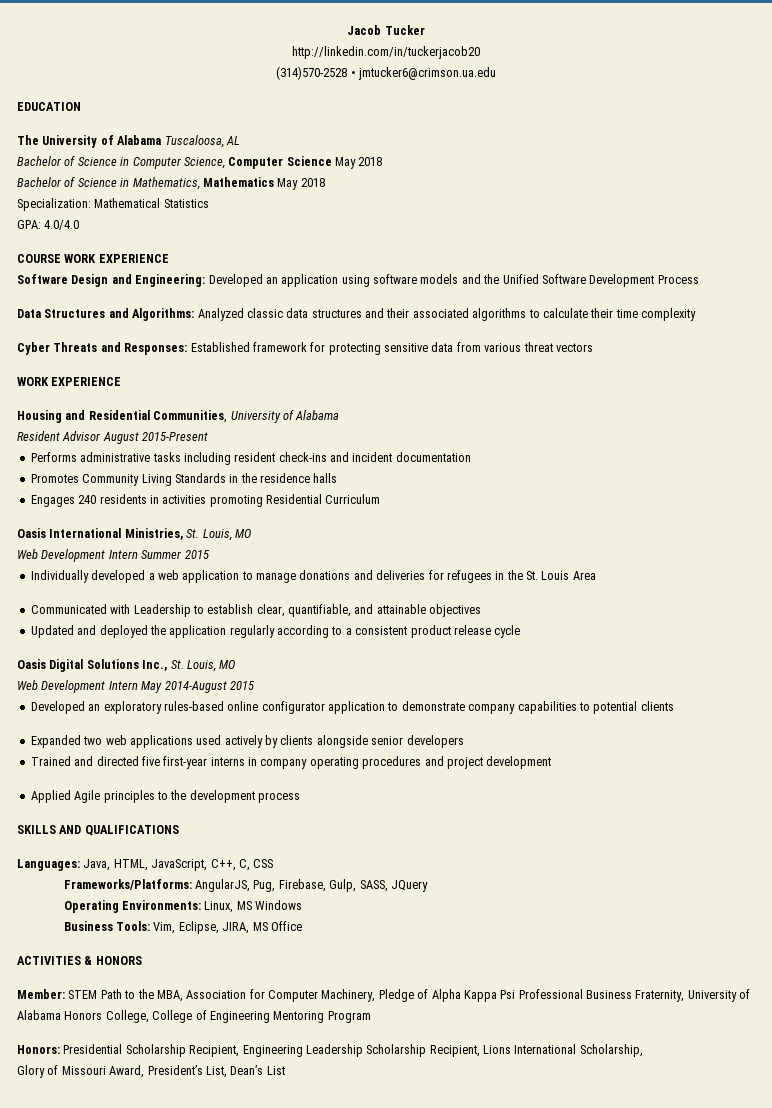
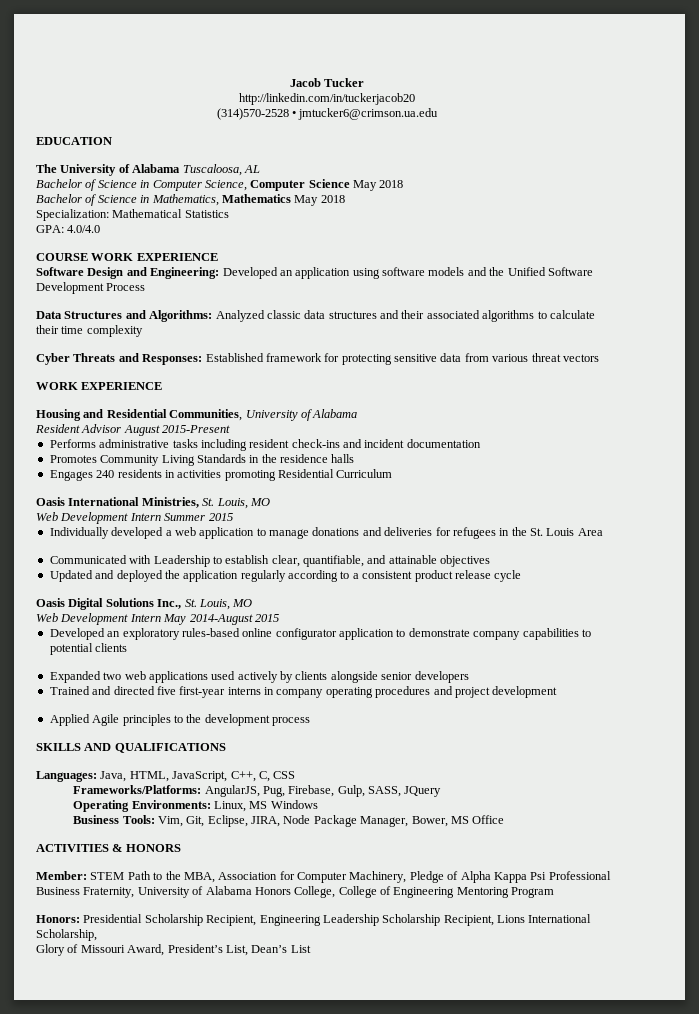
(176, 928) none -> [186,816,205,827] Git,
(250, 928) none -> [283,815,448,827] Node Package Manager, Bower,

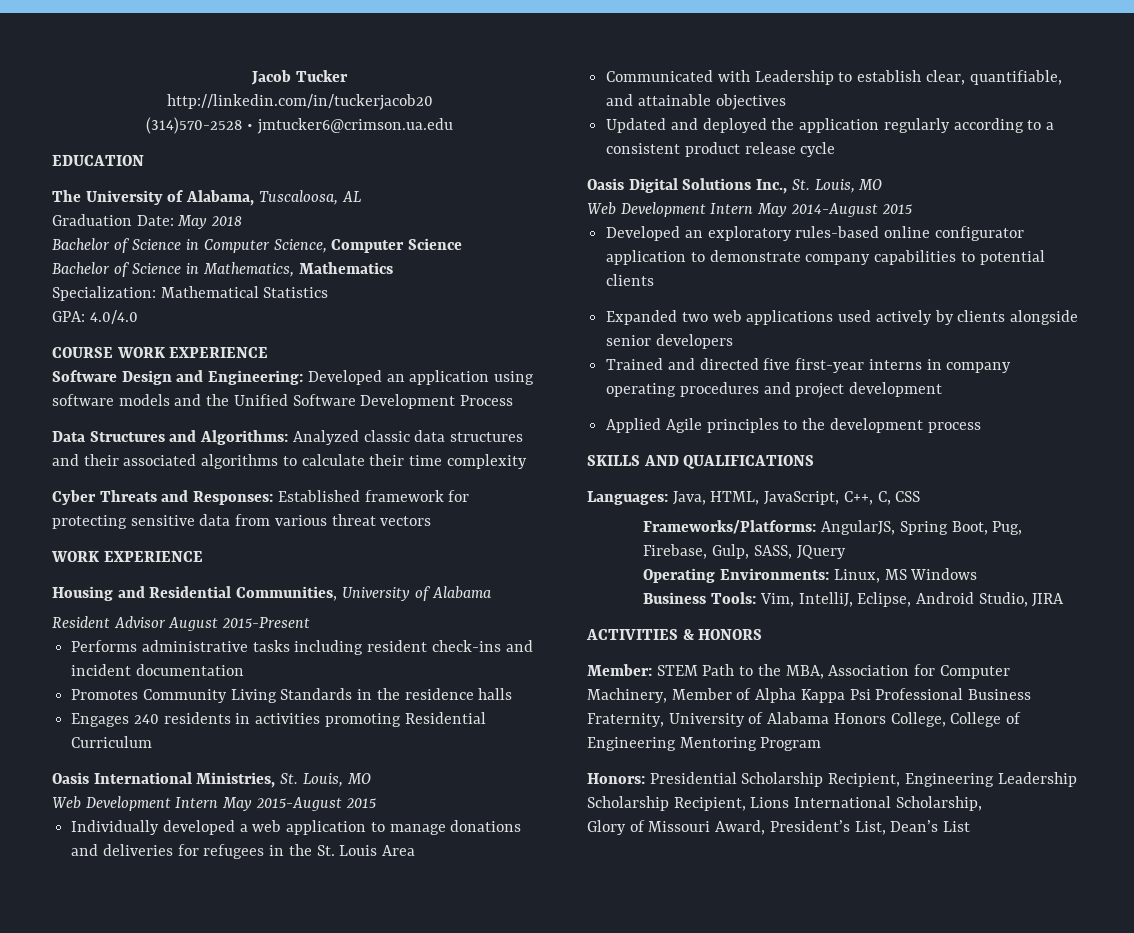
[132,164,181,173] Alabama -> [186,190,255,206] Alabama,
(260, 169) none -> [52,214,243,229] // Graduation Date: May 2018
[353,180,404,191] May 2018 -> (463, 244) none
[294,195,345,206] May 2018 -> (393, 268) none
[164,513,206,521] Summer -> [222,797,342,811] May 2015-August
(260, 791) none -> [899,521,988,535] Spring Boot,
[186,815,505,827] Git, Eclipse, JIRA, Node Package Manager, Bower, MS Office -> [798,592,1065,607] IntelliJ, Eclipse, Android Studio, JIRA
[409,871,444,883] Pledge -> [671,688,732,700] Member

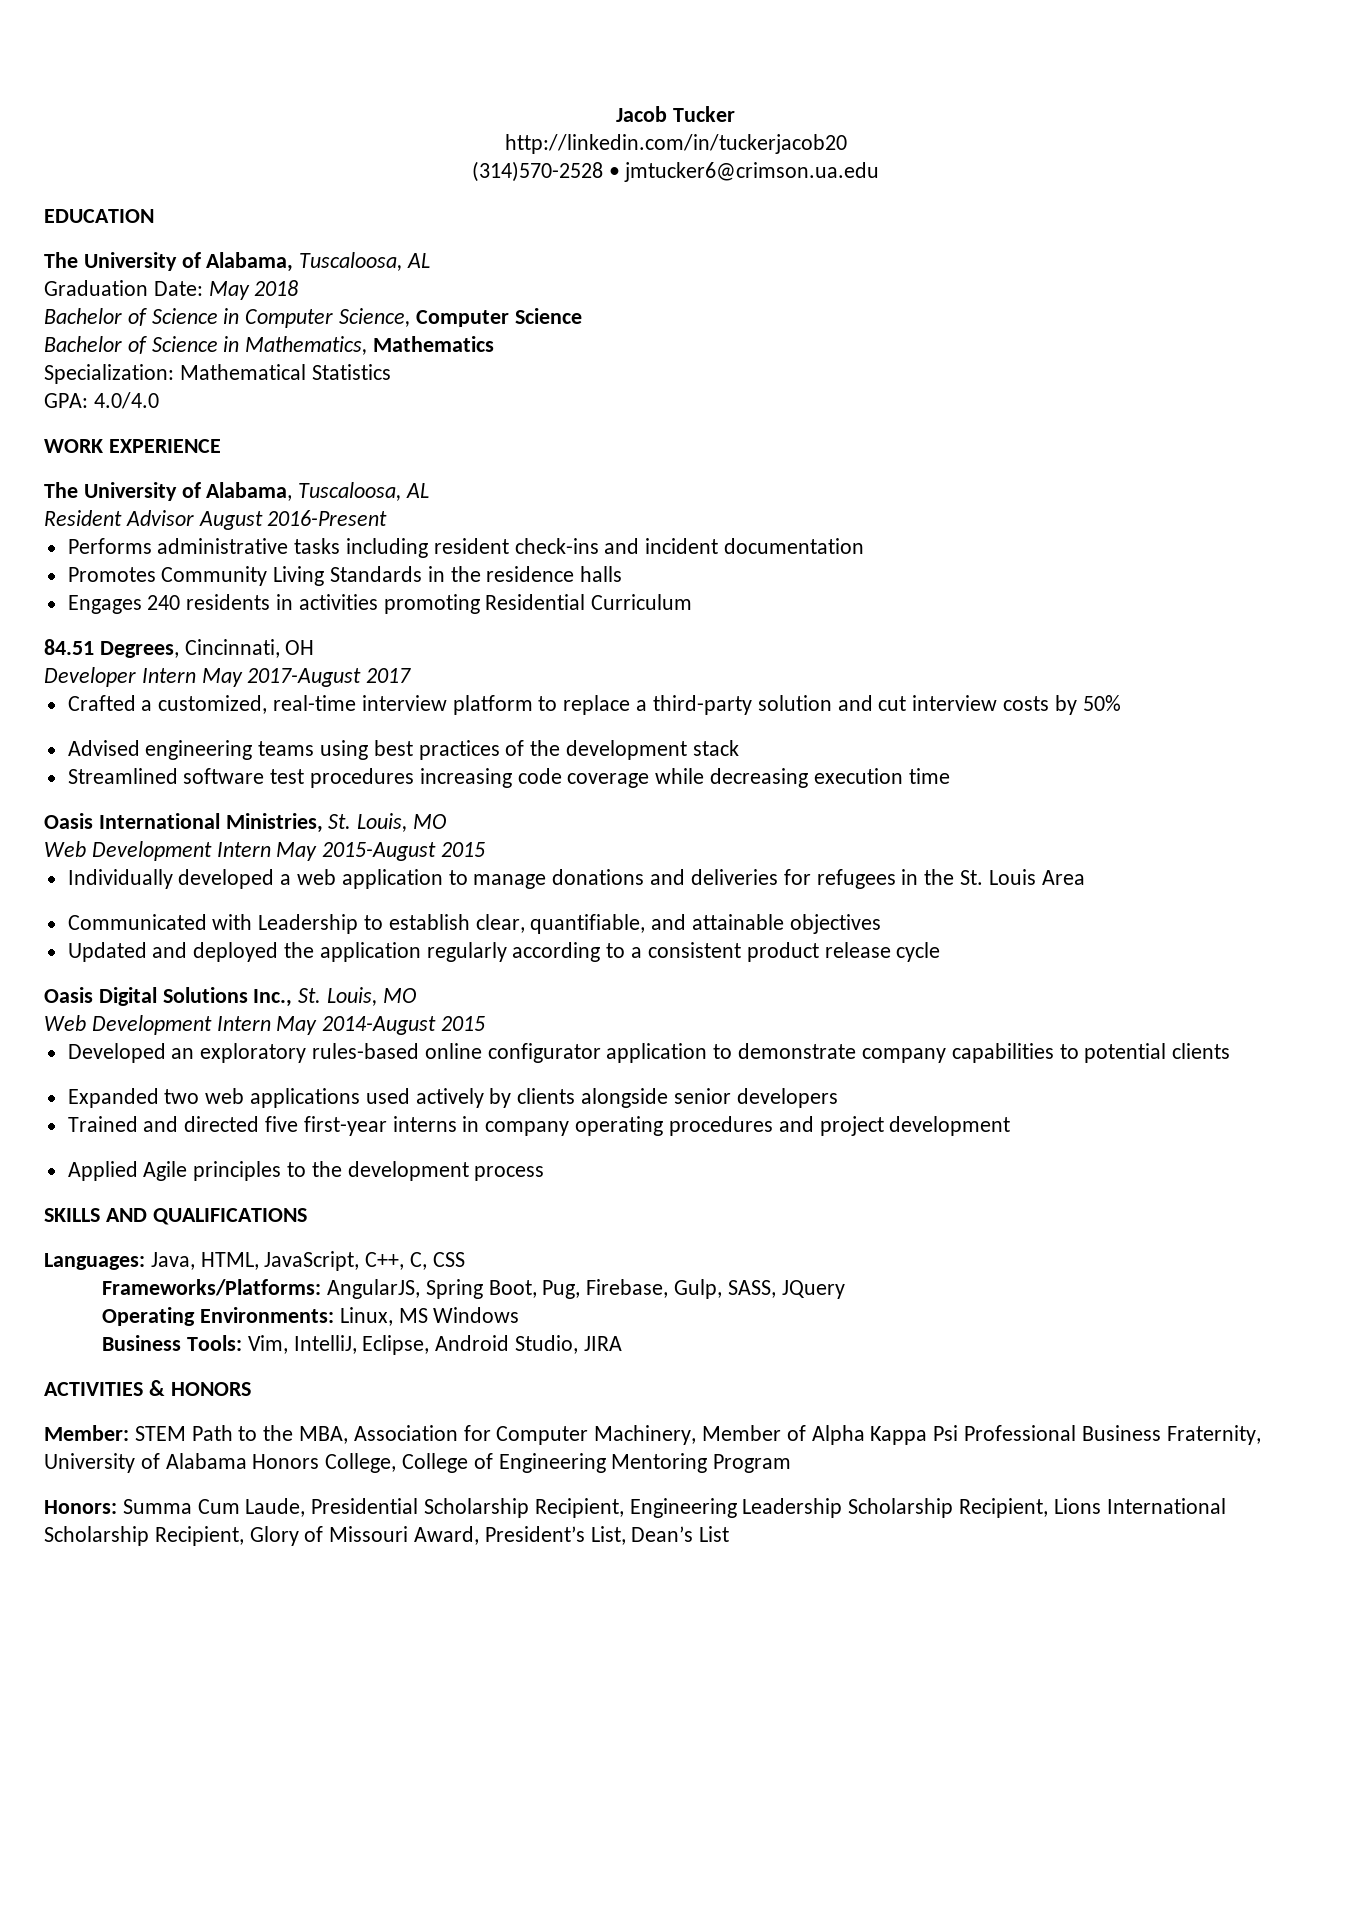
[52,347,269,358] [52,370,535,385] [52,394,514,409] [52,430,524,445] [52,454,527,469] [52,490,470,505] [52,514,432,529] [51,551,203,562] [52,586,493,601] COURSE WORK EXPERIENCE // Software Design and Engineering: Developed an application using software models and the Unified Software Development Process // Data Structures and Algorithms: Analyzed classic data structures and their associated algorithms to calculate their time complexity // Cyber Threats and Responses: Established framework for protecting sensitive data from various threat vectors // WORK EXPERIENCE // Housing and Residential Communities, University of Alabama -> [44,439,221,453] [44,482,430,501] WORK EXPERIENCE // The University of Alabama, Tuscaloosa, AL
[222,617,311,629] 2015-Present -> [267,510,388,526] 2016-Present
(153, 742) none -> [44,639,315,658] [44,667,412,687] [67,695,1121,715] [67,740,739,760] [67,768,950,788] // 84.51 Degrees, Cincinnati, OH // Developer Intern May 2017-August 2017 // Crafted a customized, real-time interview platform to replace a third-party solution and cut interview costs by 50% // Advised engineering teams using best practices of the development stack // Streamlined software test procedures increasing code coverage while decreasing execution time
(645, 778) none -> [122,1498,306,1517] Summa Cum Laude,
[895,796,982,811] Scholarship, // -> [44,1526,244,1546] Scholarship Recipient,

